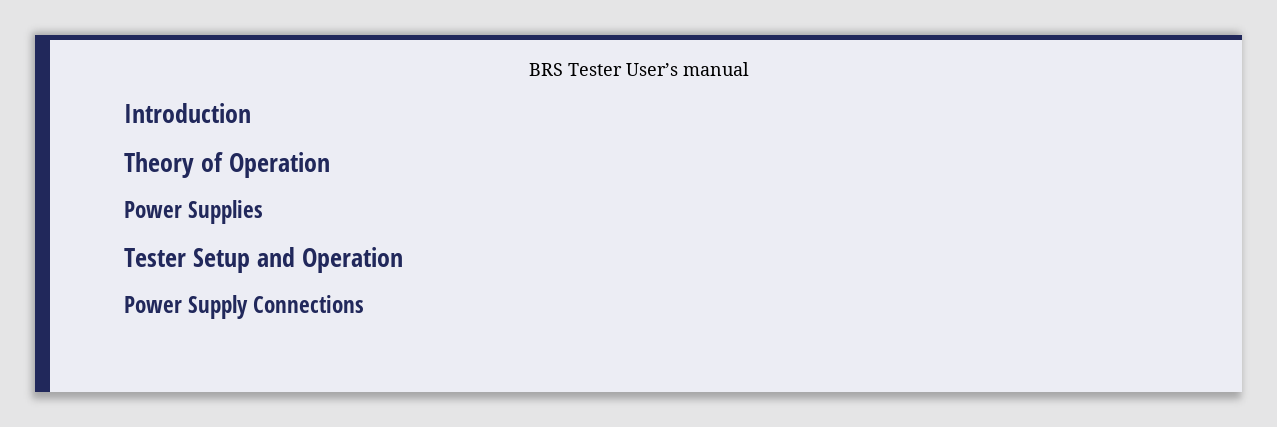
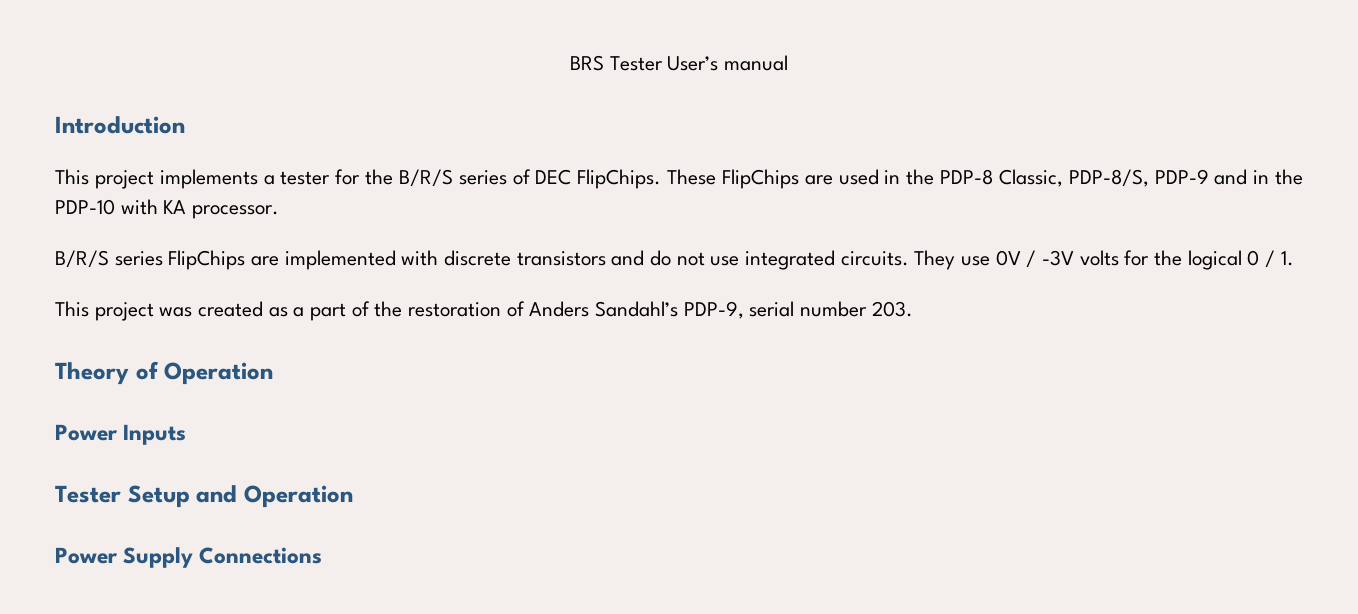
(251, 113) none -> [55,169,1303,189] [55,199,280,219] [55,250,1294,270] [55,301,913,321] // This project implements a tester for the B/R/S series of DEC FlipChips. These FlipChips are used in the PDP-8 Classic, PDP-8/S, PDP-9 and in the PDP-10 with KA processor. // B/R/S series FlipChips are implemented with discrete transistors and do not use integrated circuits. They use 0V / -3V volts for the logical 0 / 1. // This project was created as a part of the restoration of Anders Sandahl’s PDP-9, serial number 203.
[188,200,264,224] Supplies -> [123,424,187,445] Inputs

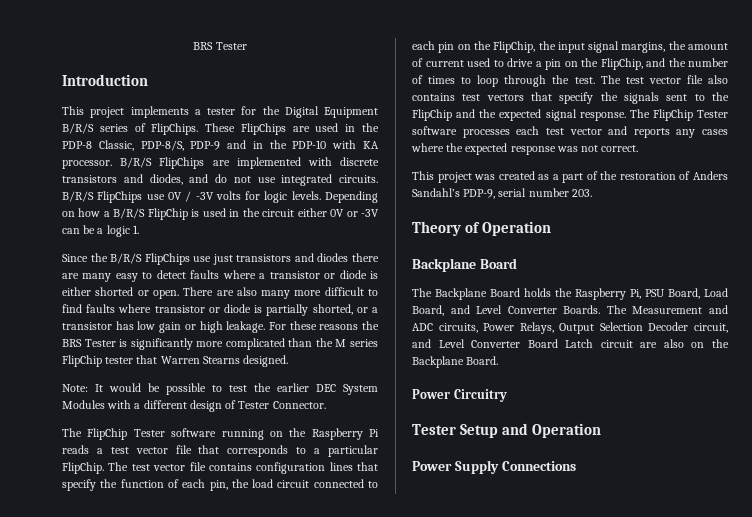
[569,55,789,71] BRS Tester User’s manual -> [193,42,247,50] BRS Tester
(393, 177) none -> [284,106,378,118] Digital Equipment
[535,169,572,185] DEC -> (146, 127) none
[55,250,163,268] // B/R/S series -> [120,157,153,168] B/R/S
(645, 258) none -> [149,174,209,185] diodes, and
[914,250,956,270] They -> [62,191,143,203] B/R/S FlipChips
[1154,250,1294,270] the logical 0 / 1. -> [264,191,379,203] [62,208,379,220] [62,225,139,237] [62,253,379,265] [62,270,378,282] [62,287,379,299] [62,304,378,316] [62,321,379,333] [62,338,378,350] [62,355,289,367] [62,383,378,395] [62,400,326,412] [62,428,379,440] [62,445,378,457] [62,462,378,474] [62,479,379,491] [412,41,728,53] [412,58,728,70] [412,75,728,87] [412,92,729,104] [412,109,728,121] [412,126,728,138] [411,143,639,155] logic levels. Depending on how a B/R/S FlipChip is used in the circuit either 0V or -3V can be a logic 1. // Since the B/R/S FlipChips use just transistors and diodes there are many easy to detect faults where a transistor or diode is either shorted or open. There are also many more difficult to find faults where transistor or diode is partially shorted, or a transistor has low gain or high leakage. For these reasons the BRS Tester is significantly more complicated than the M series FlipChip tester that Warren Stearns designed. // Note: It would be possible to test the earlier DEC System Modules with a different design of Tester Connector. // The FlipChip Tester software running on the Raspberry Pi reads a test vector file that corresponds to a particular FlipChip. The test vector file contains configuration lines that specify the function of each pin, the load circuit connected to each pin on the FlipChip, the input signal margins, the amount of current used to drive a pin on the FlipChip, and the number of times to loop through the test. The test vector file also contains test vectors that specify the signals sent to the FlipChip and the expected signal response. The FlipChip Tester software processes each test vector and reports any cases where the expected response was not correct.
[55,424,187,445] Power Inputs -> [412,258,517,272] [412,288,728,300] [412,305,728,316] [412,322,728,334] [412,339,729,348] [412,356,499,368] [412,389,507,402] Backplane Board // The Backplane Board holds the Raspberry Pi, PSU Board, Load Board, and Level Converter Boards. The Measurement and ADC circuits, Power Relays, Output Selection Decoder circuit, and Level Converter Board Latch circuit are also on the Backplane Board. // Power Circuitry

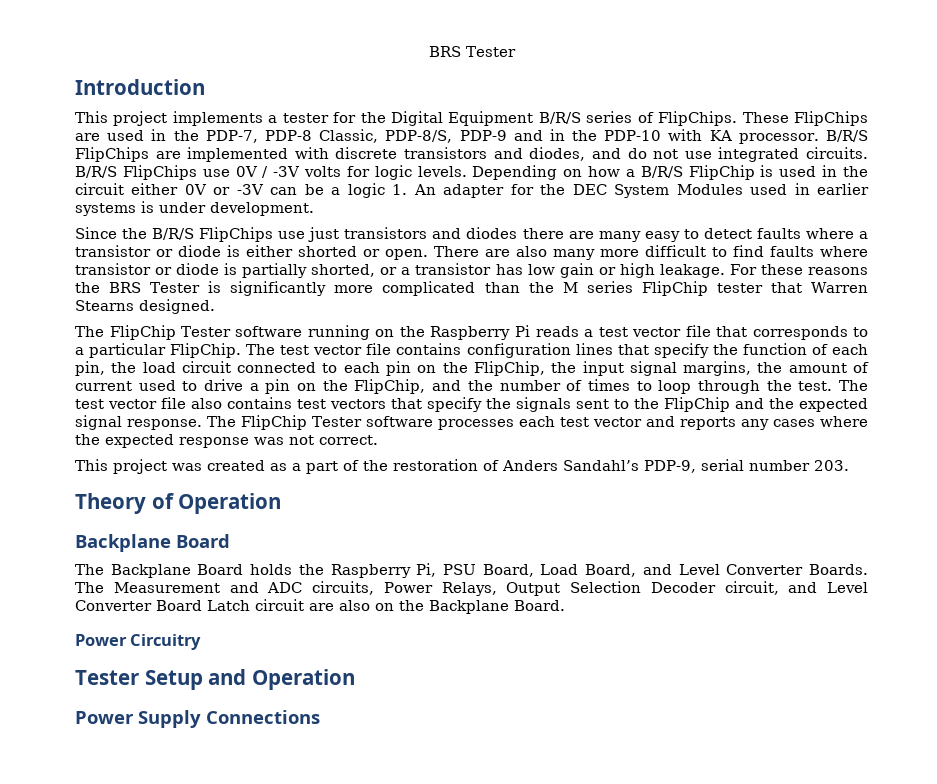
(379, 127) none -> [205,130,258,143] PDP-7,
(139, 229) none -> [413,183,870,198] [75,201,314,216] An adapter for the DEC System Modules used in earlier systems is under development.
[62,383,378,395] [62,400,326,412] // Note: It would be possible to test the earlier DEC System Modules with a different design of Tester Connector. -> (215, 306) none

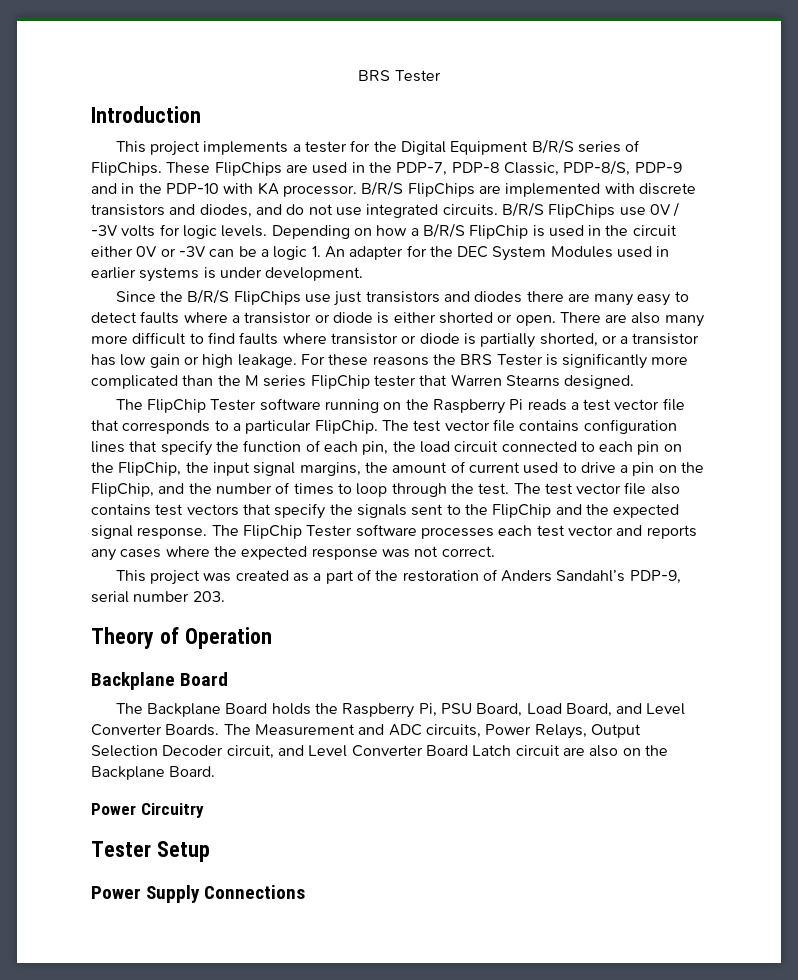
[208,669,355,690] and Operation -> (210, 851) none

